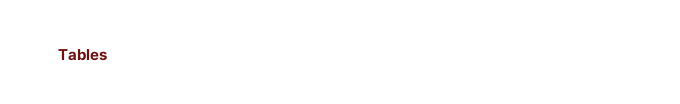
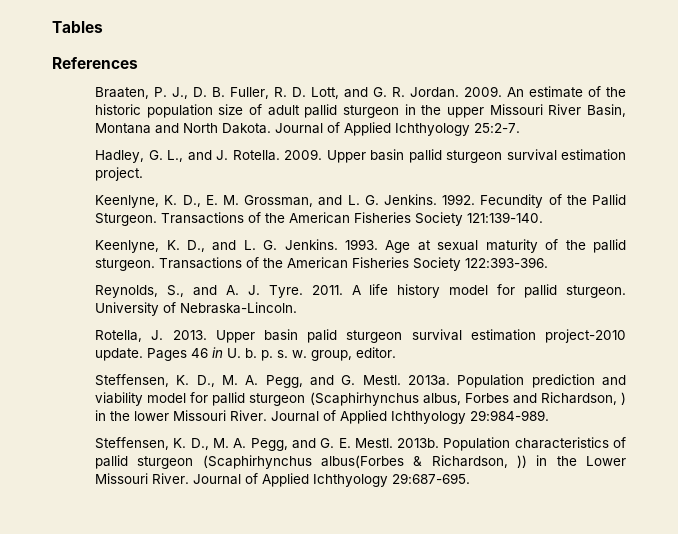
(107, 55) none -> [52,57,138,69] [95,86,627,99] [95,104,627,118] [95,122,521,136] [95,149,626,163] [95,167,144,181] [95,194,626,208] [95,212,544,226] [95,239,626,253] [95,257,549,271] [95,284,627,298] [95,302,298,316] [95,329,626,343] [95,347,397,361] [95,374,627,388] [95,392,626,406] [95,410,550,424] [95,437,626,451] [95,455,627,469] [95,473,471,487] // References // Braaten, P. J., D. B. Fuller, R. D. Lott, and G. R. Jordan. 2009. An estimate of the historic population size of adult pallid sturgeon in the upper Missouri River Basin, Montana and North Dakota. Journal of Applied Ichthyology 25:2-7. // Hadley, G. L., and J. Rotella. 2009. Upper basin pallid sturgeon survival estimation project. // Keenlyne, K. D., E. M. Grossman, and L. G. Jenkins. 1992. Fecundity of the Pallid Sturgeon. Transactions of the American Fisheries Society 121:139-140. // Keenlyne, K. D., and L. G. Jenkins. 1993. Age at sexual maturity of the pallid sturgeon. Transactions of the American Fisheries Society 122:393-396. // Reynolds, S., and A. J. Tyre. 2011. A life history model for pallid sturgeon. University of Nebraska-Lincoln. // Rotella, J. 2013. Upper basin palid sturgeon survival estimation project-2010 update. Pages 46 in U. b. p. s. w. group, editor. // Steffensen, K. D., M. A. Pegg, and G. Mestl. 2013a. Population prediction and viability model for pallid sturgeon (Scaphirhynchus albus, Forbes and Richardson, ) in the lower Missouri River. Journal of Applied Ichthyology 29:984-989. // Steffensen, K. D., M. A. Pegg, and G. E. Mestl. 2013b. Population characteristics of pallid sturgeon (Scaphirhynchus albus(Forbes & Richardson, )) in the Lower Missouri River. Journal of Applied Ichthyology 29:687-695.

